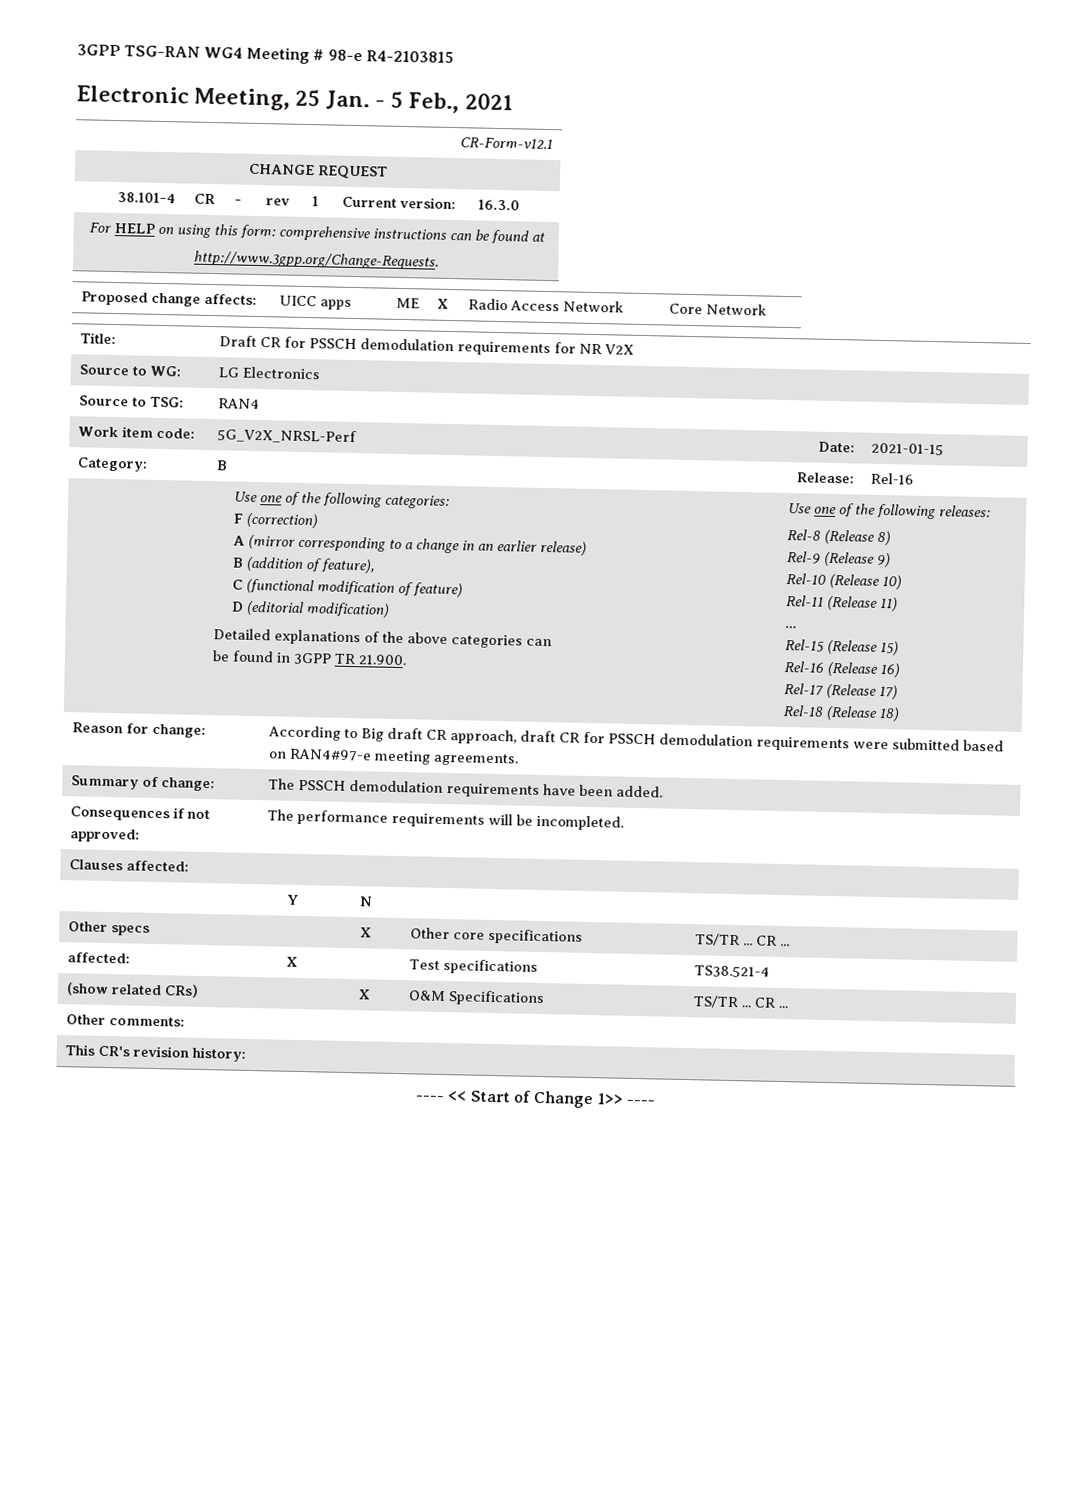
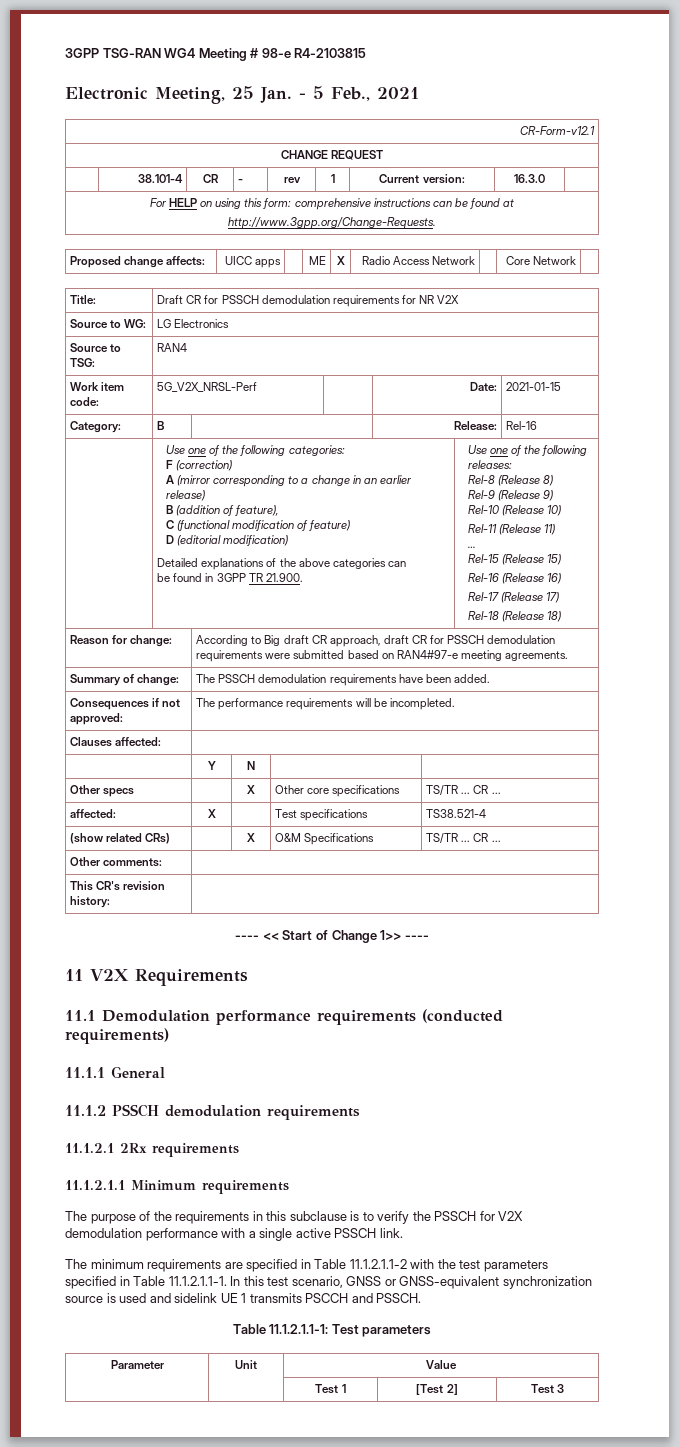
(655, 1102) none -> [65,969,248,986] [65,1009,503,1025] [65,1028,169,1044] [65,1066,165,1078] [65,1104,360,1120] [65,1143,239,1157] [65,1180,289,1194] [65,1211,524,1224] [65,1228,403,1241] [65,1259,548,1272] [65,1276,592,1289] [65,1293,422,1303] [232,1324,432,1337] [110,1360,164,1369] [235,1360,257,1369] [425,1360,457,1369] [315,1384,346,1394] [416,1384,458,1395] [530,1384,565,1394] // 11 V2X Requirements // 11.1 Demodulation performance requirements (conducted requirements) // 11.1.1 General // 11.1.2 PSSCH demodulation requirements // 11.1.2.1 2Rx requirements // 11.1.2.1.1 Minimum requirements // The purpose of the requirements in this subclause is to verify the PSSCH for V2X demodulation performance with a single active PSSCH link. // The minimum requirements are specified in Table 11.1.2.1.1-2 with the test parameters specified in Table 11.1.2.1.1-1. In this test scenario, GNSS or GNSS-equivalent synchronization source is used and sidelink UE 1 transmits PSCCH and PSSCH. // Table 11.1.2.1.1-1: Test parameters // Parameter | Unit | Value // | | Test 1 | [Test 2] | Test 3

